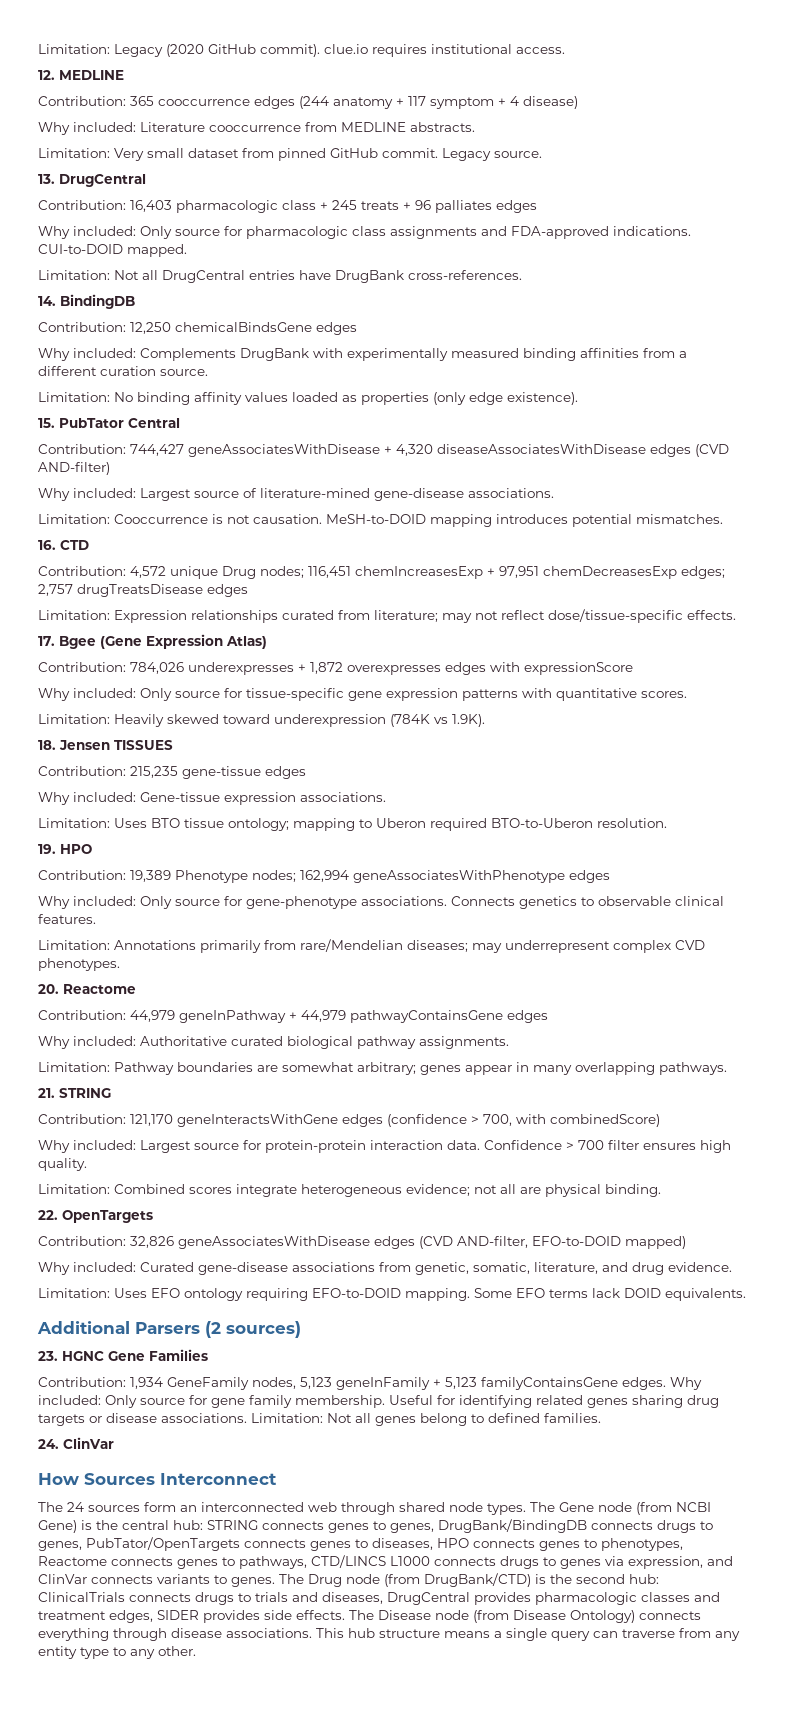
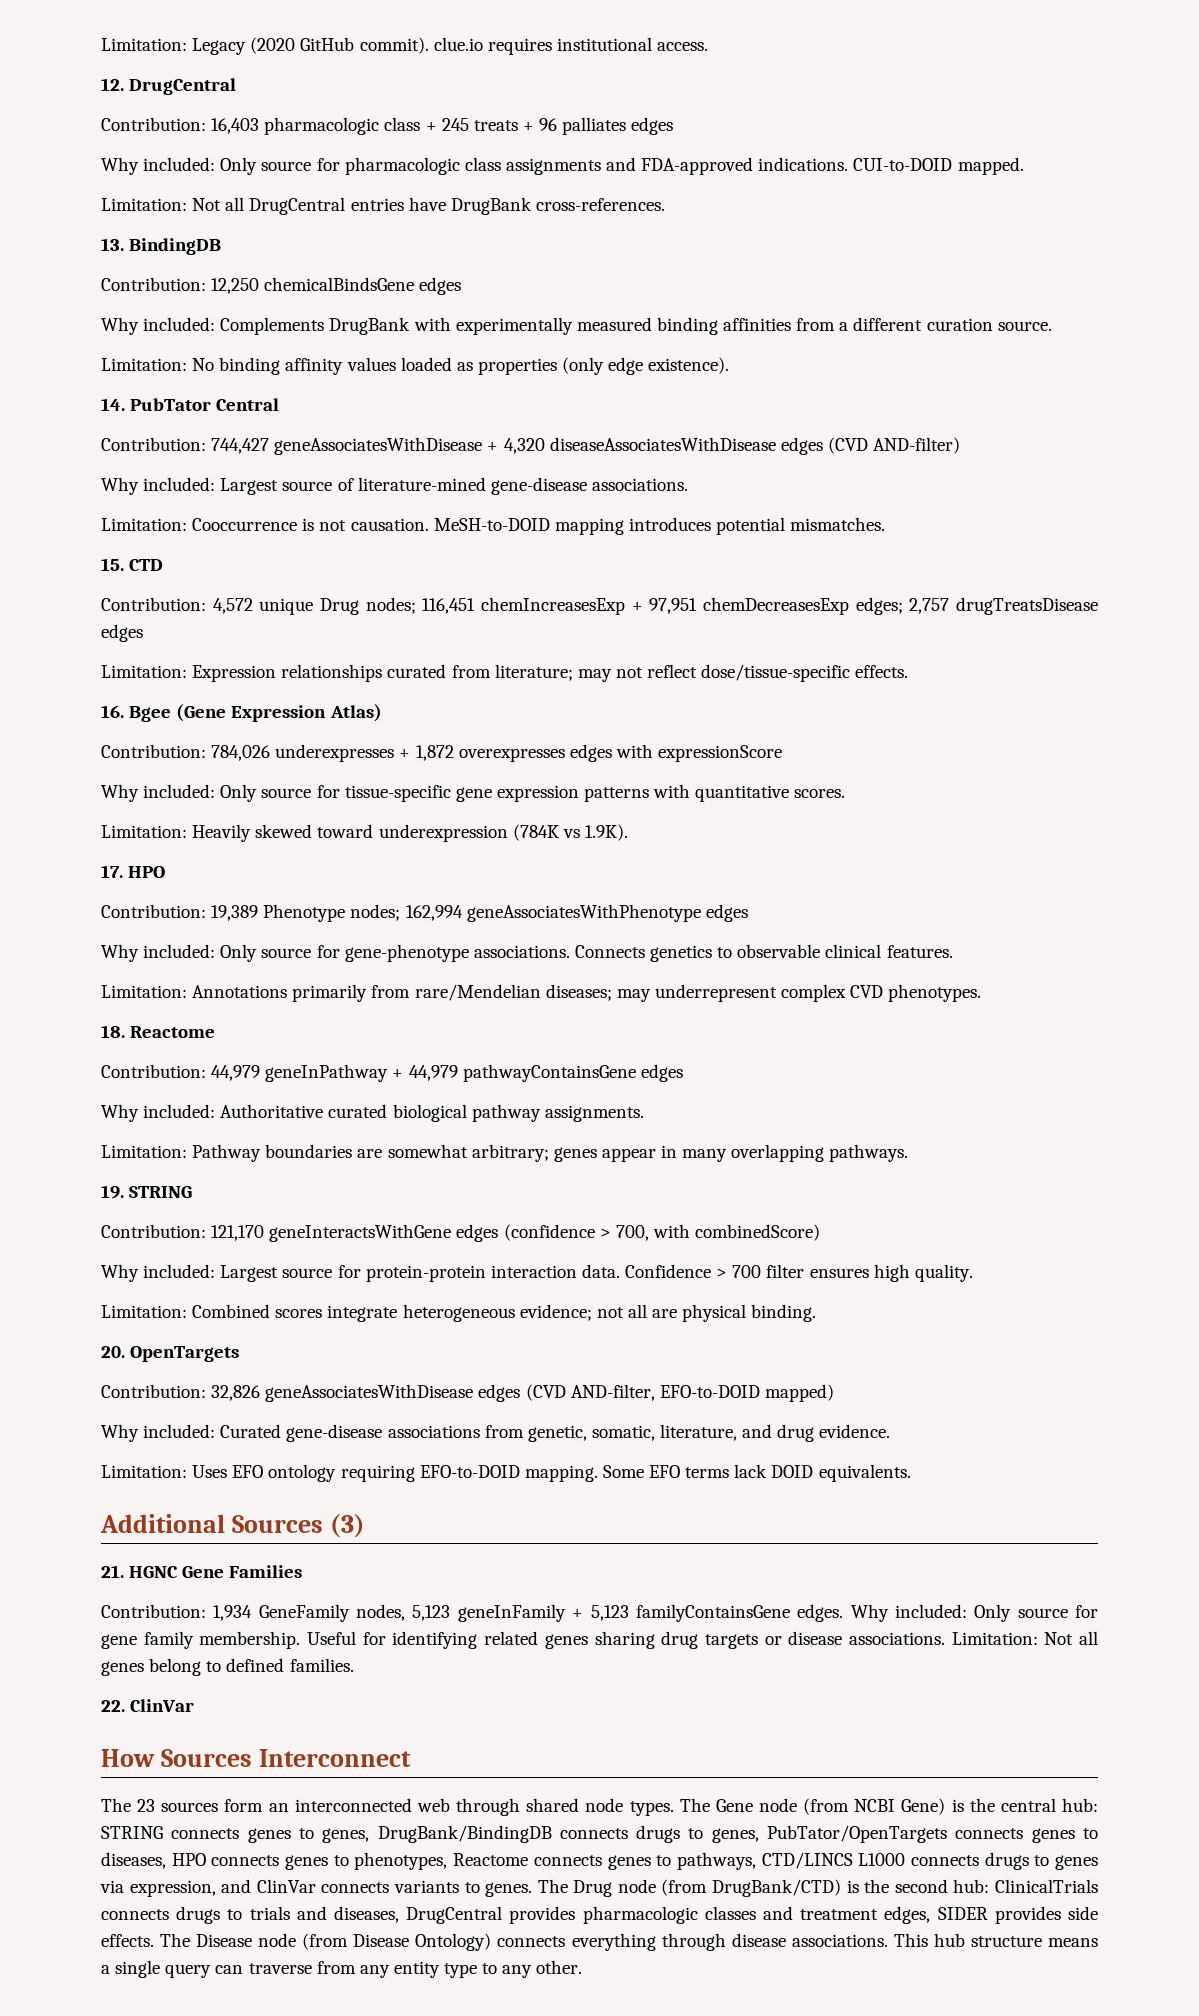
[59,70,124,80] [38,96,578,109] [38,122,475,135] [38,148,542,161] [38,174,55,184] MEDLINE // Contribution: 365 cooccurrence edges (244 anatomy + 117 symptom + 4 disease) // Why included: Literature cooccurrence from MEDLINE abstracts. // Limitation: Very small dataset from pinned GitHub commit. Legacy source. // 13. -> (124, 84) none
[38,296,56,306] 14. -> [101,238,124,251] 13.
[38,418,55,428] 15. -> [101,398,125,411] 14.
[38,540,56,550] 16. -> [101,558,124,571] 15.
[38,636,55,646] 17. -> [101,705,124,718] 16.
[38,740,173,750] [38,766,306,779] [38,792,386,805] [38,818,667,831] [38,844,56,854] 18. Jensen TISSUES // Contribution: 215,235 gene-tissue edges // Why included: Gene-tissue expression associations. // Limitation: Uses BTO tissue ontology; mapping to Uberon required BTO-to-Uberon resolution. // 19. -> [101,865,123,878] 17.
[38,984,59,994] 20. -> [101,1025,125,1038] 18.
[38,1088,55,1098] 21. -> [101,1185,124,1199] 19.
[38,1210,58,1220] 22. -> [101,1346,125,1358] 20.
[135,1321,301,1338] [38,1351,58,1361] Parsers (2 sources) // 23. -> [231,1514,365,1538] [101,1565,124,1578] Sources (3) // 21.
[38,1439,59,1449] 24. -> [101,1700,125,1712] 22.
[67,1502,84,1512] 24 -> [137,1799,156,1812] 23

